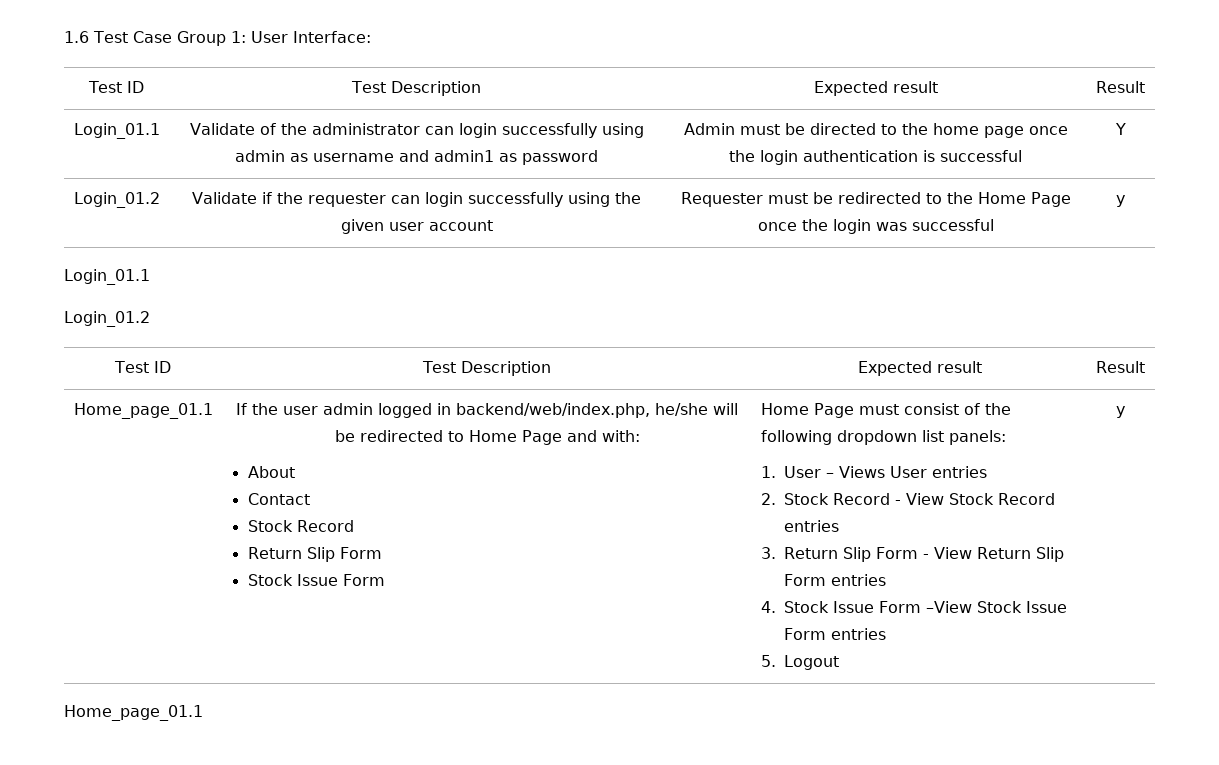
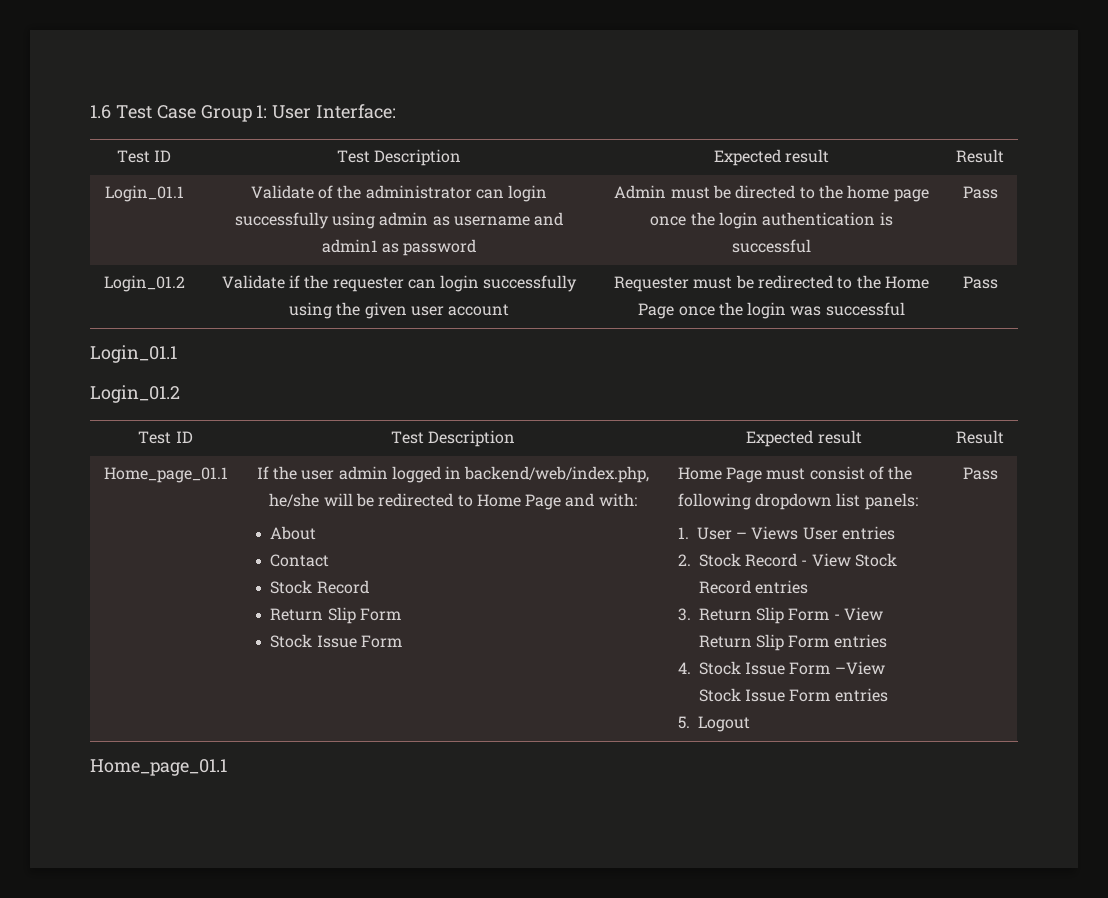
[1114,123,1126,135] Y -> [962,186,998,199] Pass
[1116,195,1125,207] y -> [962,276,998,289] Pass
[1116,406,1125,418] y -> [962,467,998,480] Pass

